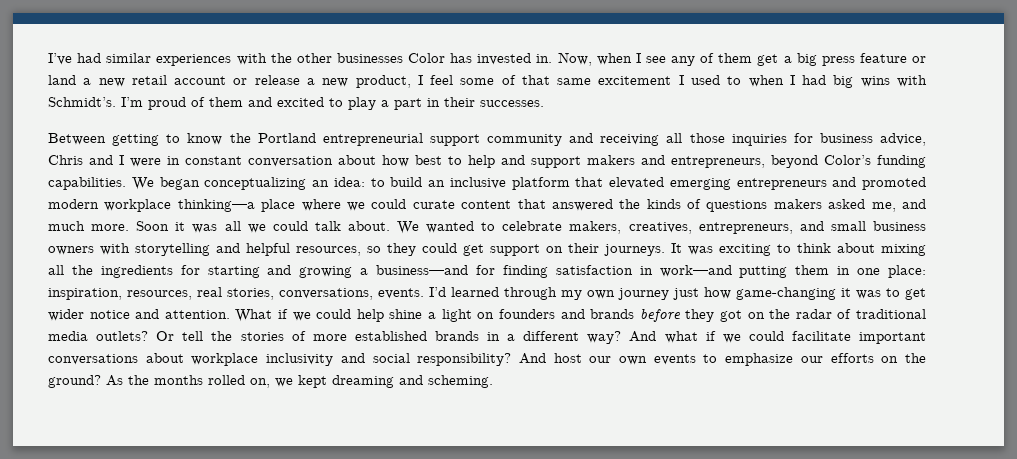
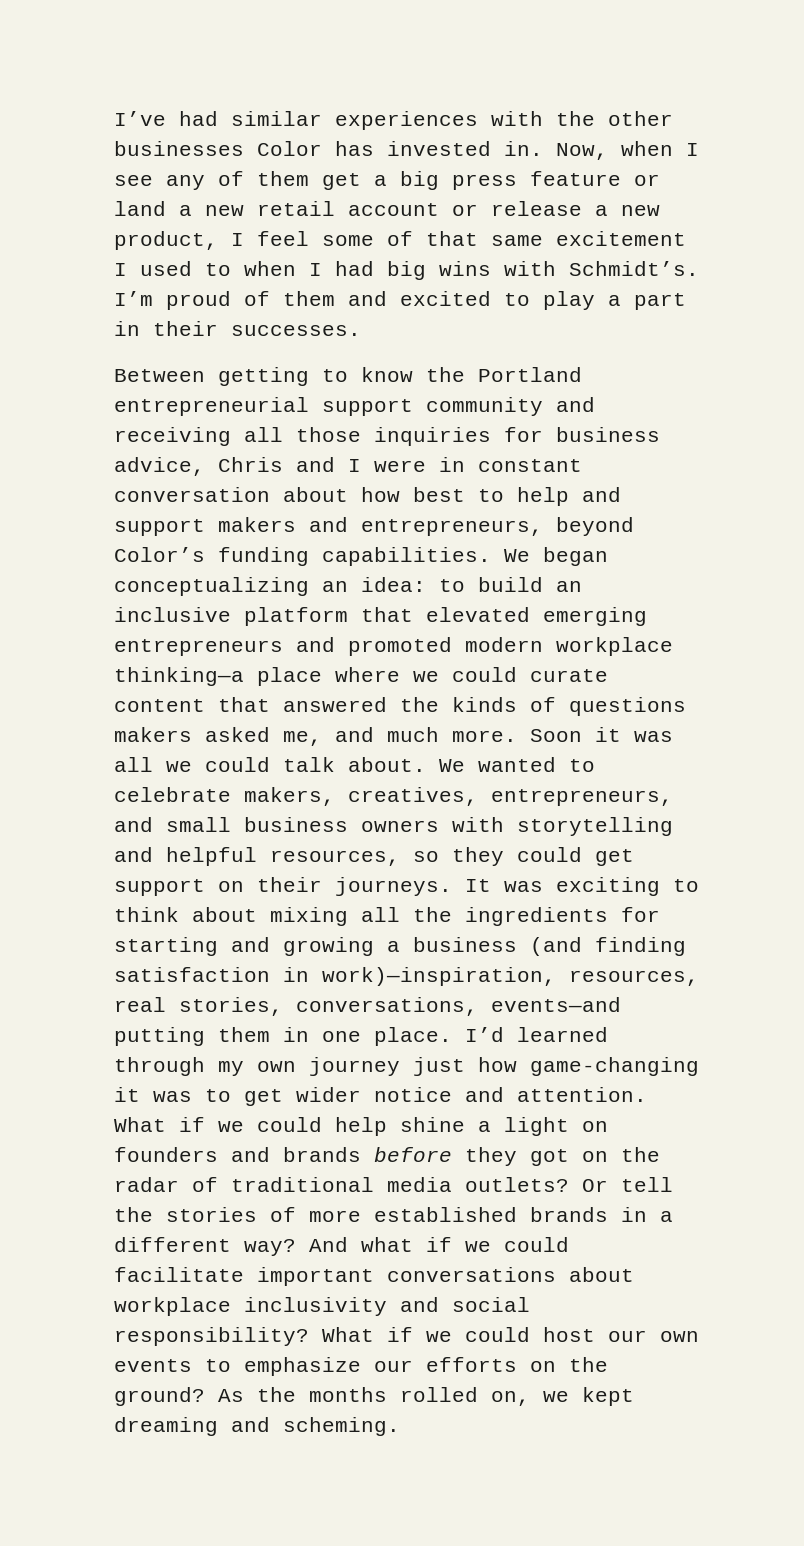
[376,265,496,275] business—and for -> [413,937,582,956] business (and
[659,265,927,278] [48,287,424,300] work—and putting them in one place: inspiration, resources, real stories, conversations, events. -> [322,967,699,986] [114,997,621,1016] [114,1027,452,1046] work)—inspiration, resources, real stories, conversations, events—and putting them in one place.
[518,353,546,364] And -> [322,1327,530,1342] What if we could

